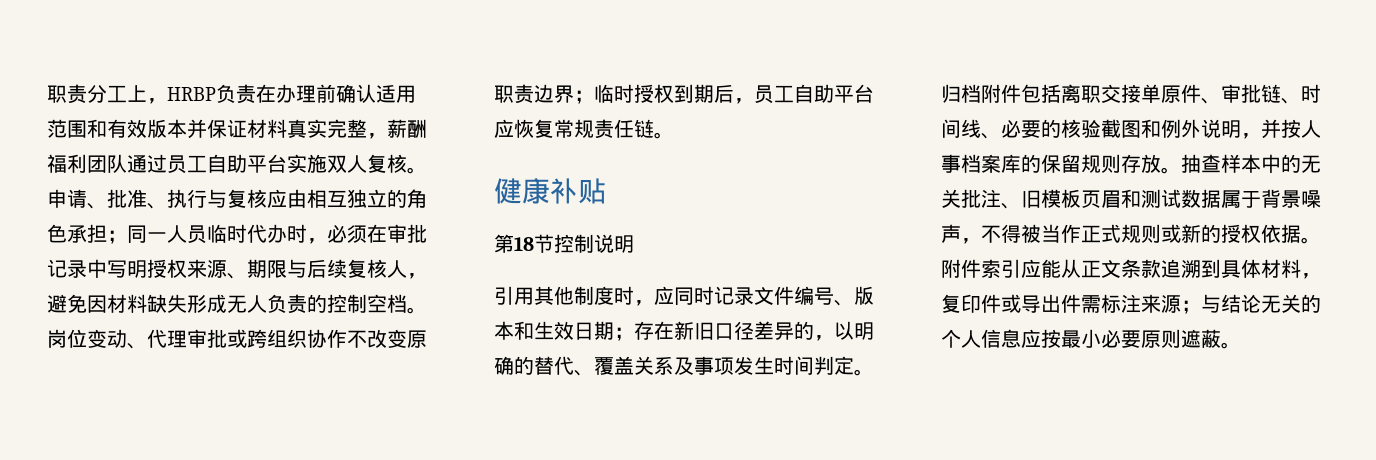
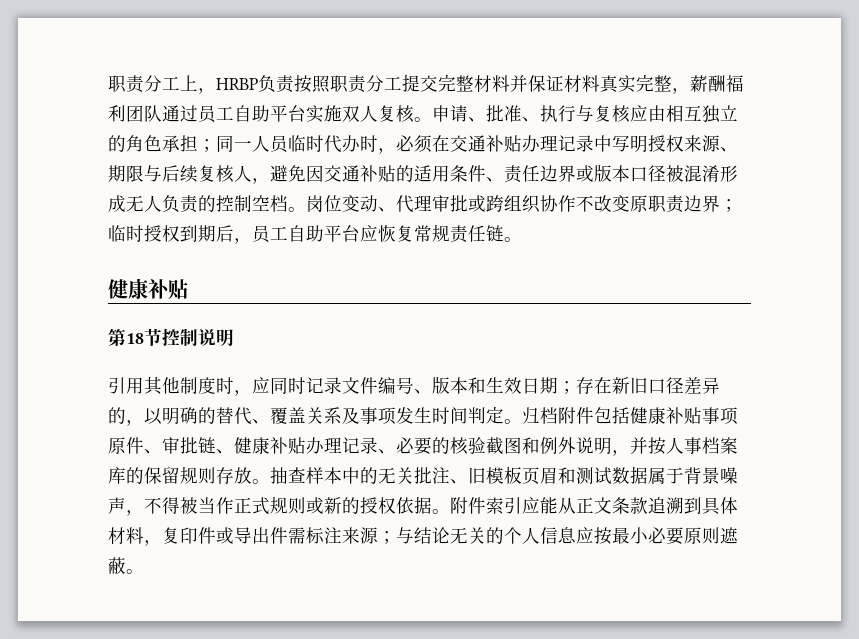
[256,84,416,103] [47,119,187,138] 在办理前确认适用范围和有效版本 -> [294,74,510,93] 按照职责分工提交完整材料
[387,224,427,243] 审批 -> [450,135,558,152] 交通补贴办理
[107,294,187,313] 材料缺失 -> [324,164,720,183] 交通补贴的适用条件、责任边界或版本口径被混淆
[1061,84,1161,103] 离职交接单 -> [630,407,738,425] 健康补贴事项
[1301,84,1321,103] [941,119,981,138] 时间线 -> [234,437,378,454] 健康补贴办理记录

